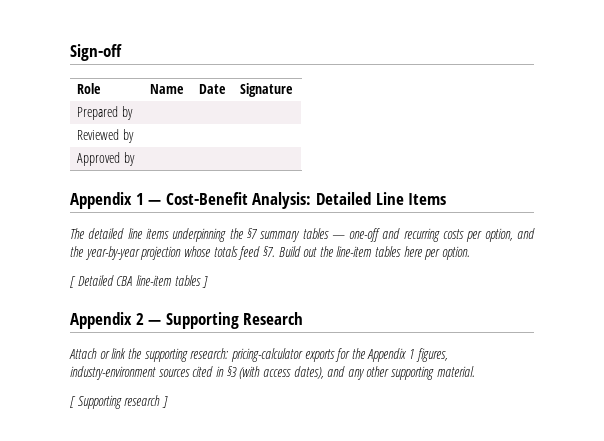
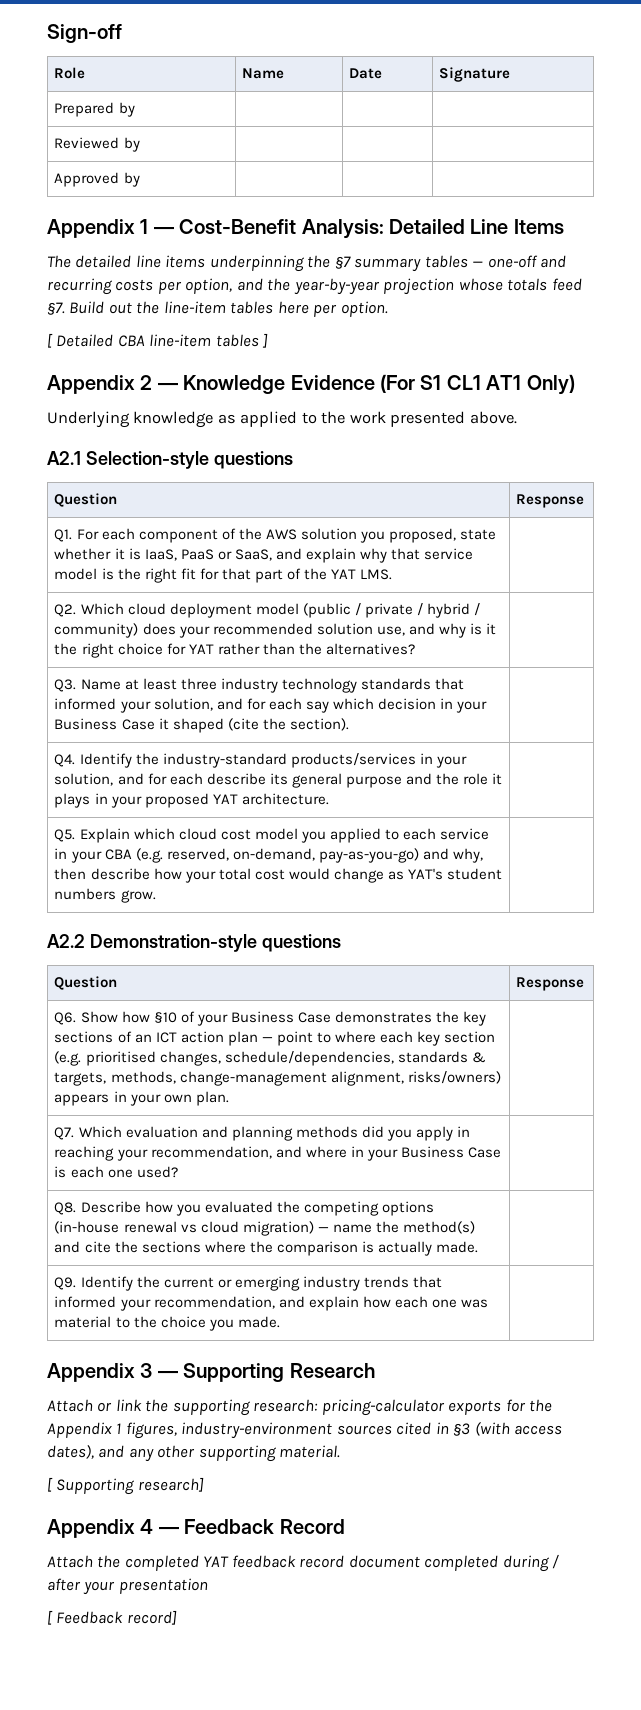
(162, 322) none -> [183,374,575,395] [47,411,517,428] [47,451,293,469] [54,493,118,507] [516,494,585,508] [54,528,496,543] [54,548,473,563] [54,568,392,583] [54,603,480,618] [54,623,496,638] [54,643,415,658] [54,678,464,693] [54,698,487,713] [54,718,349,733] [54,753,467,768] [54,773,502,788] [54,793,329,808] [54,828,489,843] [54,848,483,863] [54,868,502,883] [54,888,156,903] [47,934,341,952] [54,976,118,990] [516,977,585,991] [54,1011,486,1026] [54,1031,496,1046] [54,1051,486,1066] [54,1071,501,1086] [54,1091,229,1106] [54,1126,470,1141] [54,1146,501,1161] [54,1166,178,1178] [54,1201,434,1216] [54,1221,475,1236] [54,1241,478,1256] [54,1276,442,1291] [54,1296,488,1311] [54,1316,280,1331] [47,1363,178,1382] Knowledge Evidence (For S1 CL1 AT1 Only) // Underlying knowledge as applied to the work presented above. // A2.1 Selection-style questions // Question | Response // Q1. For each component of the AWS solution you proposed, state whether it is IaaS, PaaS or SaaS, and explain why that service model is the right fit for that part of the YAT LMS. | // Q2. Which cloud deployment model (public / private / hybrid / community) does your recommended solution use, and why is it the right choice for YAT rather than the alternatives? | // Q3. Name at least three industry technology standards that informed your solution, and for each say which decision in your Business Case it shaped (cite the section). | // Q4. Identify the industry-standard products/services in your solution, and for each describe its general purpose and the role it plays in your proposed YAT architecture. | // Q5. Explain which cloud cost model you applied to each service in your CBA (e.g. reserved, on-demand, pay-as-you-go) and why, then describe how your total cost would change as YAT's student numbers grow. | // A2.2 Demonstration-style questions // Question | Response // Q6. Show how §10 of your Business Case demonstrates the key sections of an ICT action plan — point to where each key section (e.g. prioritised changes, schedule/dependencies, standards & targets, methods, change-management alignment, risks/owners) appears in your own plan. | // Q7. Which evaluation and planning methods did you apply in reaching your recommendation, and where in your Business Case is each one used? | // Q8. Describe how you evaluated the competing options (in-house renewal vs cloud migration) — name the method(s) and cite the sections where the comparison is actually made. | // Q9. Identify the current or emerging industry trends that informed your recommendation, and explain how each one was material to the choice you made. | // Appendix 3 —
[124,395,168,408] research ] -> [137,1477,204,1492] [47,1519,345,1538] [47,1554,560,1572] [47,1578,208,1595] [47,1610,177,1625] research] // Appendix 4 — Feedback Record // Attach the completed YAT feedback record document completed during / after your presentation // [ Feedback record]

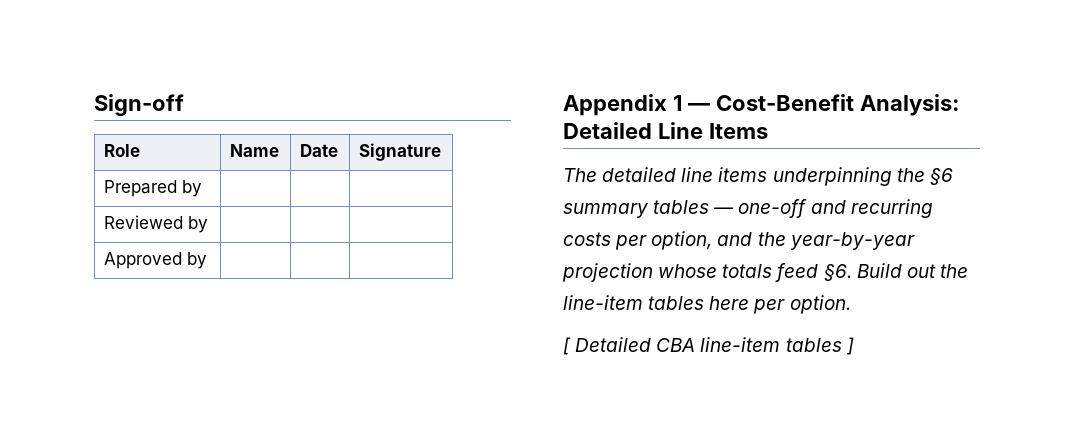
[334,256,351,269] §7 -> [929,168,953,185] §6
[47,302,65,315] §7. -> [823,264,852,281] §6.
[47,374,575,395] [47,411,517,428] [47,451,293,469] [54,493,118,507] [516,494,585,508] [54,528,496,543] [54,548,473,563] [54,568,392,583] [54,603,480,618] [54,623,496,638] [54,643,415,658] [54,678,464,693] [54,698,487,713] [54,718,349,733] [54,753,467,768] [54,773,502,788] [54,793,329,808] [54,828,489,843] [54,848,483,863] [54,868,502,883] [54,888,156,903] [47,934,341,952] [54,976,118,990] [516,977,585,991] [54,1011,486,1026] [54,1031,496,1046] [54,1051,486,1066] [54,1071,501,1086] [54,1091,229,1106] [54,1126,470,1141] [54,1146,501,1161] [54,1166,178,1178] [54,1201,434,1216] [54,1221,475,1236] [54,1241,478,1256] [54,1276,442,1291] [54,1296,488,1311] [54,1316,280,1331] [47,1363,375,1382] [47,1399,553,1416] [47,1421,563,1439] [47,1444,341,1462] [47,1477,204,1495] [47,1519,345,1538] [47,1554,560,1572] [47,1578,208,1595] [47,1610,177,1625] // Appendix 2 — Knowledge Evidence (For S1 CL1 AT1 Only) // Underlying knowledge as applied to the work presented above. // A2.1 Selection-style questions // Question | Response // Q1. For each component of the AWS solution you proposed, state whether it is IaaS, PaaS or SaaS, and explain why that service model is the right fit for that part of the YAT LMS. | // Q2. Which cloud deployment model (public / private / hybrid / community) does your recommended solution use, and why is it the right choice for YAT rather than the alternatives? | // Q3. Name at least three industry technology standards that informed your solution, and for each say which decision in your Business Case it shaped (cite the section). | // Q4. Identify the industry-standard products/services in your solution, and for each describe its general purpose and the role it plays in your proposed YAT architecture. | // Q5. Explain which cloud cost model you applied to each service in your CBA (e.g. reserved, on-demand, pay-as-you-go) and why, then describe how your total cost would change as YAT's student numbers grow. | // A2.2 Demonstration-style questions // Question | Response // Q6. Show how §10 of your Business Case demonstrates the key sections of an ICT action plan — point to where each key section (e.g. prioritised changes, schedule/dependencies, standards & targets, methods, change-management alignment, risks/owners) appears in your own plan. | // Q7. Which evaluation and planning methods did you apply in reaching your recommendation, and where in your Business Case is each one used? | // Q8. Describe how you evaluated the competing options (in-house renewal vs cloud migration) — name the method(s) and cite the sections where the comparison is actually made. | // Q9. Identify the current or emerging industry trends that informed your recommendation, and explain how each one was material to the choice you made. | // Appendix 3 — Supporting Research // Attach or link the supporting research: pricing-calculator exports for the Appendix 1 figures, industry-environment sources cited in §3 (with access dates), and any other supporting material. // [ Supporting research] // Appendix 4 — Feedback Record // Attach the completed YAT feedback record document completed during / after your presentation // [ Feedback record] -> (854, 346) none

